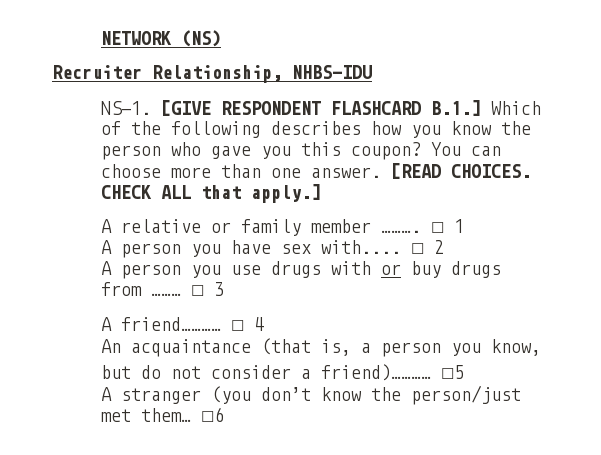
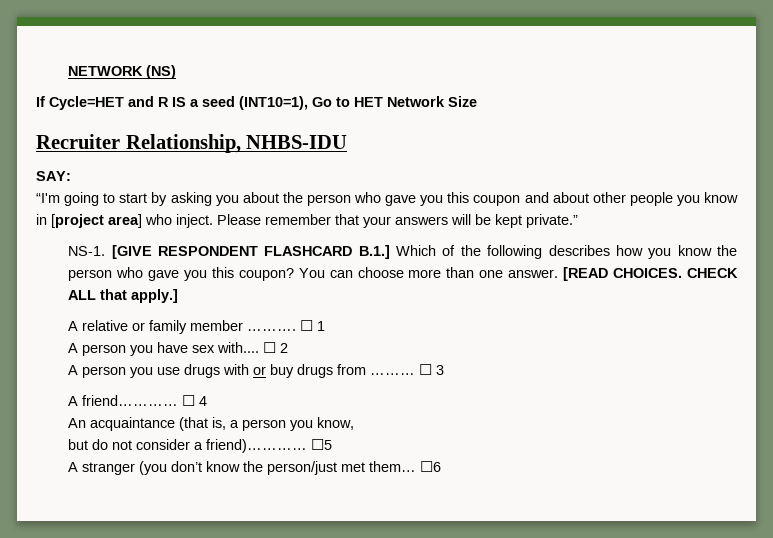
[52,65,372,83] Recruiter Relationship, NHBS-IDU -> [36,96,477,110] [36,134,348,153] [36,171,71,181] [36,192,739,206] [36,214,578,228] If Cycle=HET and R IS a seed (INT10=1), Go to HET Network Size // Recruiter Relationship, NHBS-IDU // SAY: // “I'm going to start by asking you about the person who gave you this coupon and about other people you know in [project area] who inject. Please remember that your answers will be kept private.”

